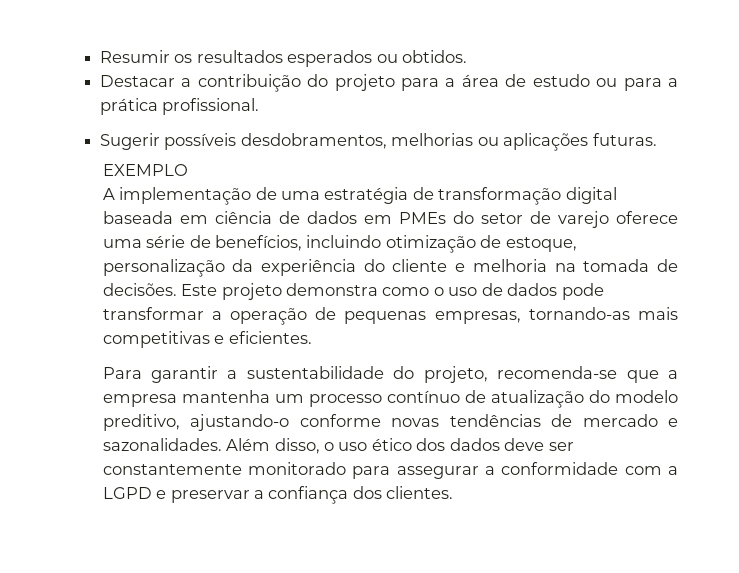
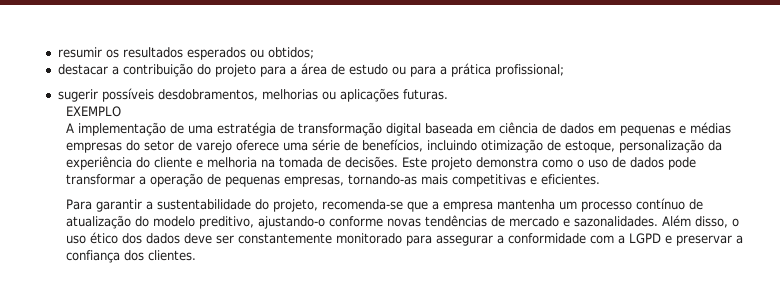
[99,50,170,63] Resumir -> [57,47,102,58] resumir
[402,50,468,63] [99,75,175,87] obtidos. // Destacar -> [267,47,314,59] [57,64,108,75] obtidos; // destacar
[162,98,260,115] [99,133,160,150] profissional. // Sugerir -> [494,64,564,77] [57,89,98,102] profissional; // sugerir
[398,212,446,224] PMEs -> [619,122,731,136] [65,142,122,153] pequenas e médias empresas

